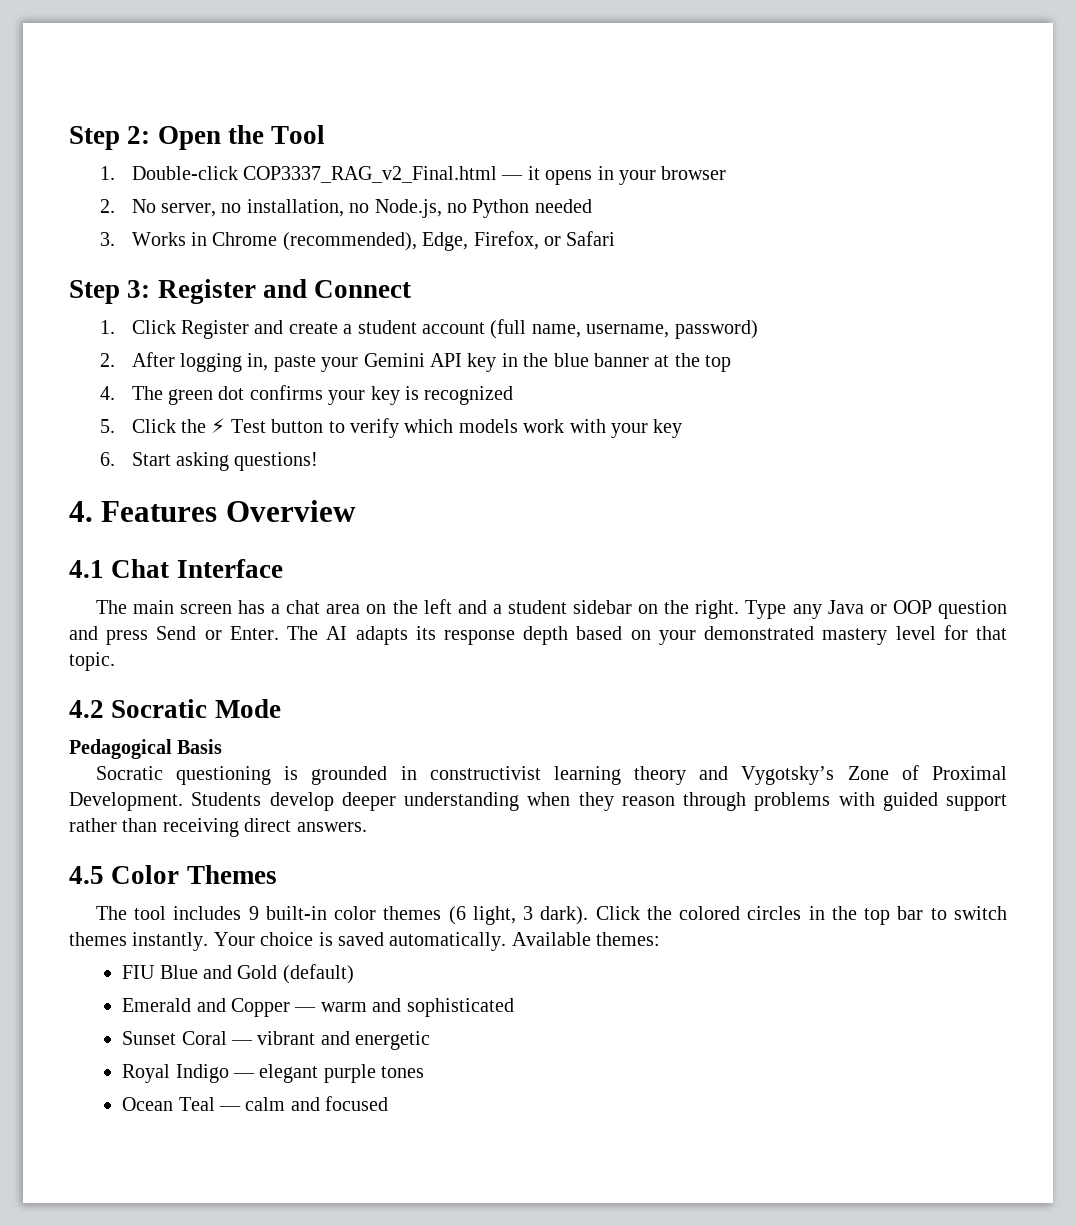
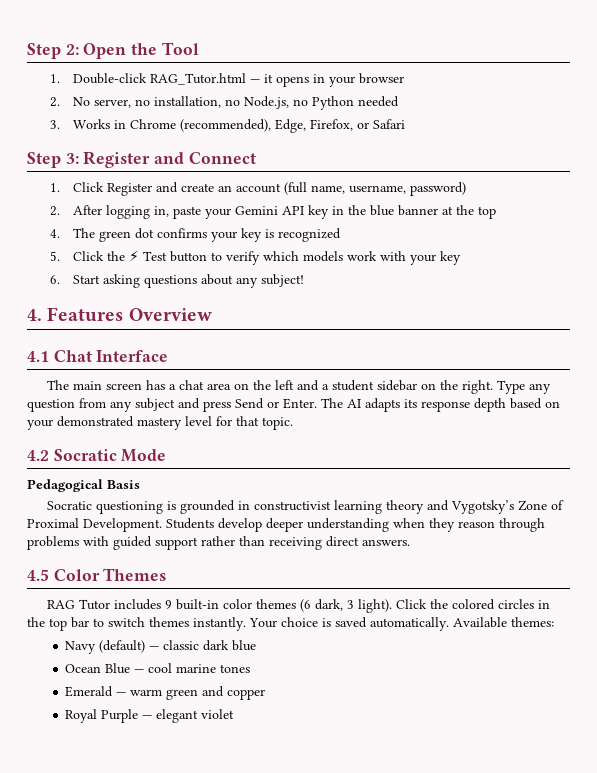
[242,166,497,183] COP3337_RAG_v2_Final.html -> [149,73,246,85] RAG_Tutor.html
[343,320,417,334] a student -> [217,185,232,192] an
[234,452,319,471] questions! -> [143,274,304,288] questions about any subject!
[827,600,1008,619] Java or OOP question -> [27,398,175,412] question from any subject
[95,906,167,920] The tool -> [46,599,110,610] RAG Tutor
[472,906,589,925] light, 3 dark). -> [314,599,392,613] dark, 3 light).
[122,964,354,984] [122,998,514,1017] [122,1031,431,1050] FIU Blue and Gold (default) // Emerald and Copper — warm and sophisticated // Sunset Coral — vibrant and energetic -> [65,640,257,654] [65,663,251,674] [65,686,266,700] Navy (default) — classic dark blue // Ocean Blue — cool marine tones // Emerald — warm green and copper
[175,1064,229,1083] Indigo -> [101,709,139,723] Purple
[323,1064,425,1083] [122,1096,389,1111] purple tones // Ocean Teal — calm and focused -> [201,709,235,719] violet

